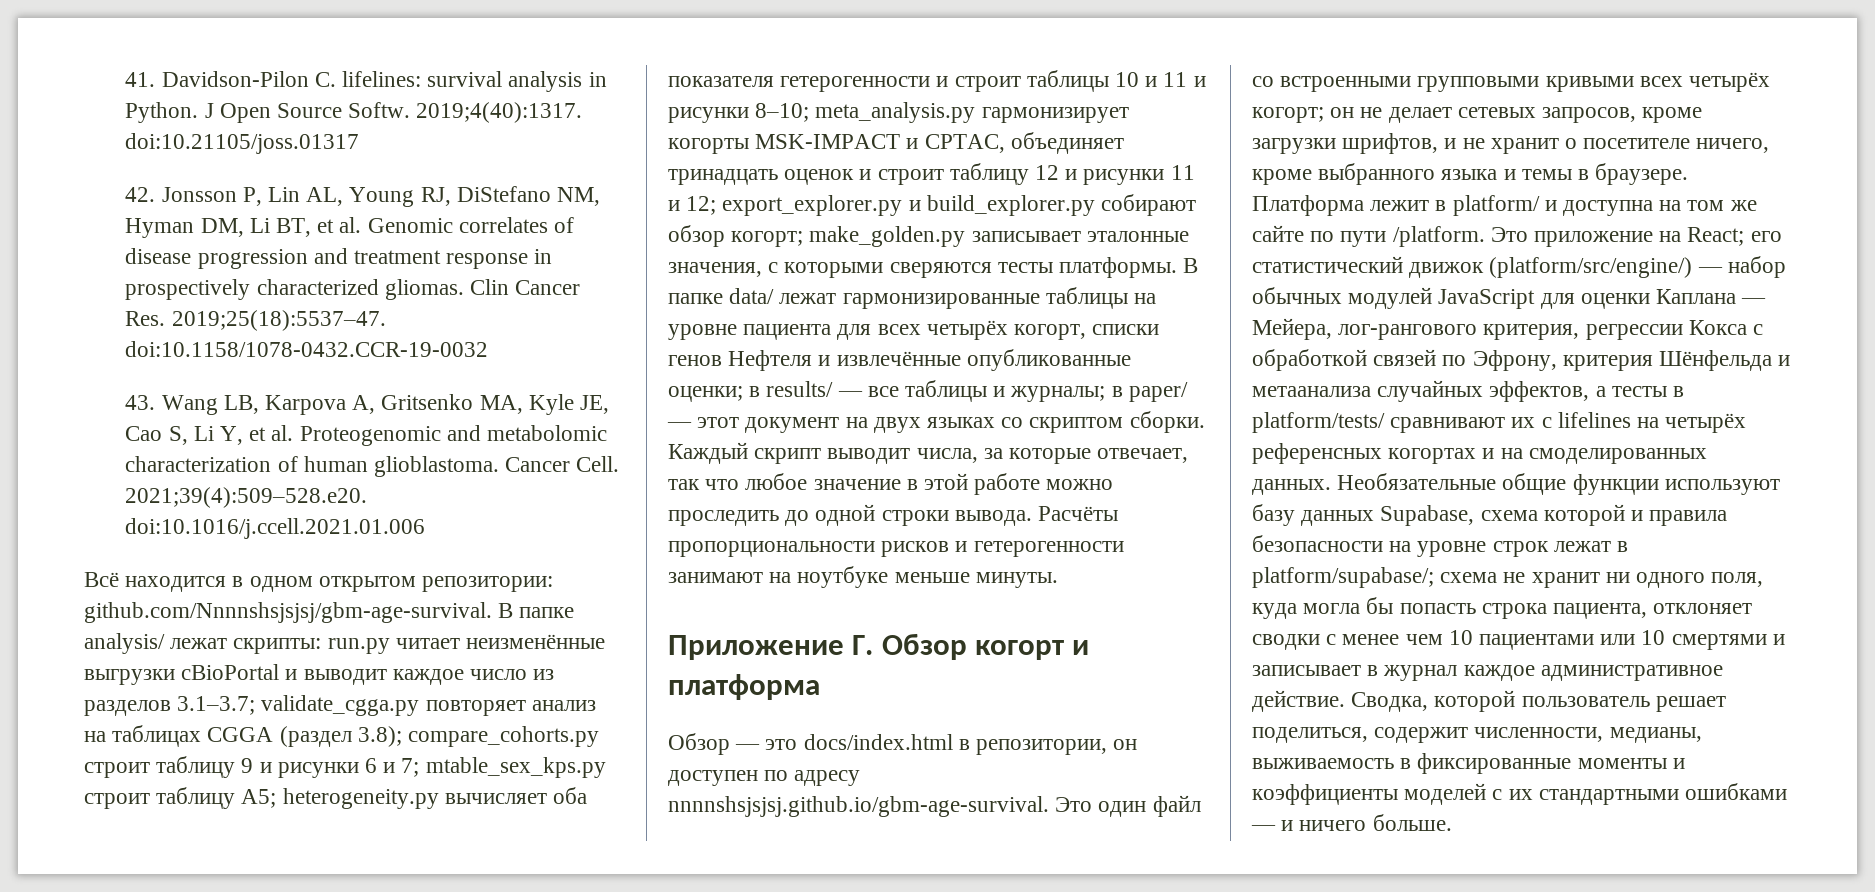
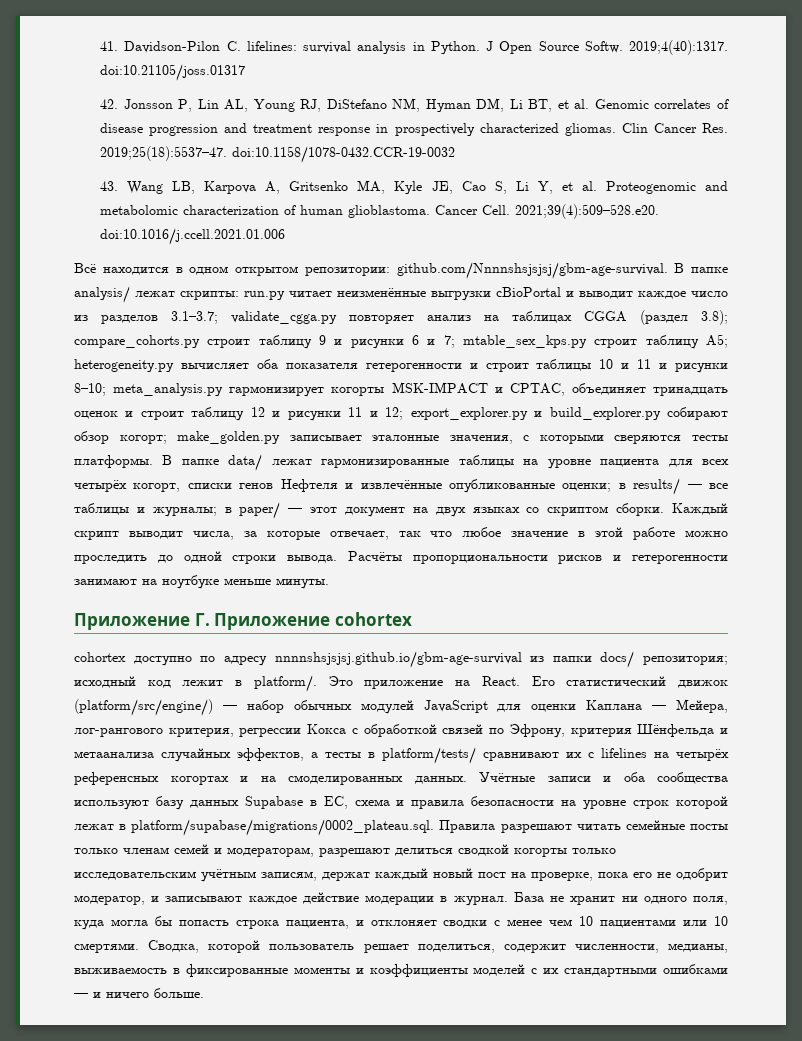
[881,633,1090,660] [668,674,820,700] [668,733,1138,755] [668,770,861,786] [668,795,1201,817] [1252,72,1771,92] [1252,107,1703,123] [1252,133,1770,154] [1252,163,1689,185] [1252,195,1757,216] [1252,225,1485,247] Обзор когорт и платформа // Обзор — это docs/index.html в репозитории, он доступен по адресу nnnnshsjsjsj.github.io/gbm-age-survival. Это один файл со встроенными групповыми кривыми всех четырёх когорт; он не делает сетевых запросов, кроме загрузки шрифтов, и не хранит о посетителе ничего, кроме выбранного языка и темы в браузере. Платформа лежит в platform/ и доступна на том же сайте по пути /platform. -> [214,612,412,630] [74,651,728,668] [74,675,317,692] Приложение cohortex // cohortex доступно по адресу nnnnshsjsjsj.github.io/gbm-age-survival из папки docs/ репозитория; исходный код лежит в platform/.
[1687,227,1782,246] React; его -> [481,676,555,686] React. Его
[1337,473,1780,495] [1252,504,1625,526] Необязательные общие функции используют базу данных Supabase, схема которой -> [479,772,728,784] [74,796,390,810] Учётные записи и оба сообщества используют базу данных Supabase в ЕС, схема
(1549, 549) none -> [675,796,728,809] которой
[1252,567,1498,588] platform/supabase/; схема -> [131,819,728,836] [74,844,616,857] [74,868,728,882] [74,892,544,906] platform/supabase/migrations/0002_plateau.sql. Правила разрешают читать семейные посты только членам семей и модераторам, разрешают делиться сводкой когорты только исследовательским учётным записям, держат каждый новый пост на проверке, пока его не одобрит модератор, и записывают каждое действие модерации в журнал. База
(1648, 611) none -> [355,920,364,926] и
[1671,634,1785,650] [1252,665,1723,681] [1252,690,1345,712] смертями и записывает в журнал каждое административное действие. -> [74,943,139,953] смертями.

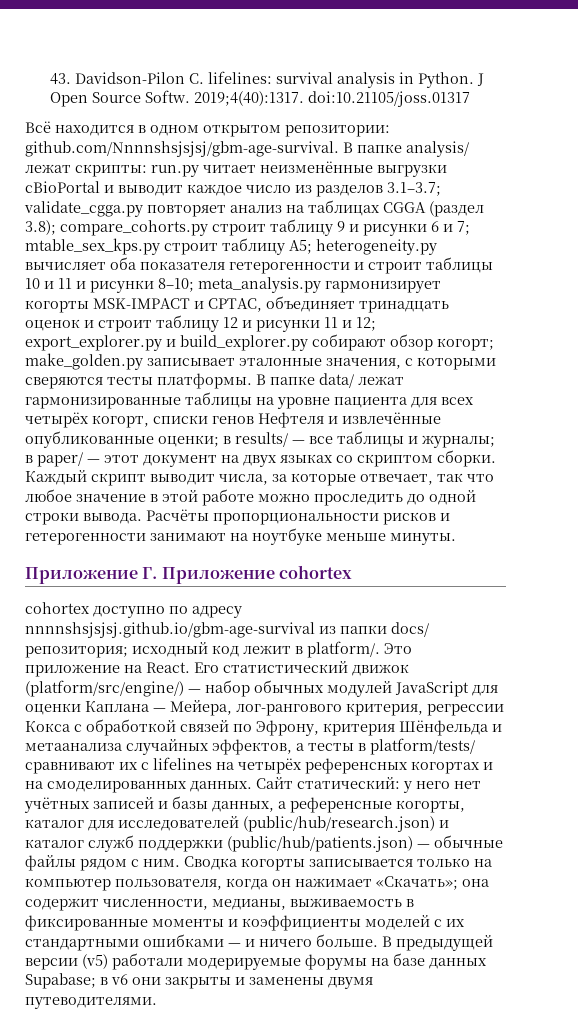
[100,41,119,51] 41. -> [49,73,71,85] 43.
[100,98,729,112] [100,123,728,136] [100,146,456,163] [100,180,728,194] [100,204,660,219] [100,228,286,245] // 42. Jonsson P, Lin AL, Young RJ, DiStefano NM, Hyman DM, Li BT, et al. Genomic correlates of disease progression and treatment response in prospectively characterized gliomas. Clin Cancer Res. 2019;25(18):5537–47. doi:10.1158/1078-0432.CCR-19-0032 // 43. Wang LB, Karpova A, Gritsenko MA, Kyle JE, Cao S, Li Y, et al. Proteogenomic and metabolomic characterization of human glioblastoma. Cancer Cell. 2021;39(4):509–528.e20. doi:10.1016/j.ccell.2021.01.006 -> (470, 99) none
[479,772,728,784] [74,796,728,810] [74,819,728,836] [74,844,616,857] [74,868,728,882] [74,892,729,906] [74,916,728,930] [74,940,495,953] Учётные записи и оба сообщества используют базу данных Supabase в ЕС, схема и правила безопасности на уровне строк которой лежат в platform/supabase/migrations/0002_plateau.sql. Правила разрешают читать семейные посты только членам семей и модераторам, разрешают делиться сводкой когорты только исследовательским учётным записям, держат каждый новый пост на проверке, пока его не одобрит модератор, и записывают каждое действие модерации в журнал. База не хранит ни одного поля, куда могла бы попасть строка пациента, и отклоняет сводки с менее чем 10 пациентами или 10 смертями. Сводка, которой пользователь решает поделиться, -> [256,777,481,793] [24,796,465,813] [25,816,449,832] [25,835,503,852] [25,855,492,871] [25,876,489,891] Сайт статический: у него нет учётных записей и базы данных, а референсные когорты, каталог для исследователей (public/hub/research.json) и каталог служб поддержки (public/hub/patients.json) — обычные файлы рядом с ним. Сводка когорты записывается только на компьютер пользователя, когда он нажимает «Скачать»; она
(204, 993) none -> [382,935,493,951] [25,953,487,970] [25,973,373,989] [25,997,157,1009] В предыдущей версии (v5) работали модерируемые форумы на базе данных Supabase; в v6 они закрыты и заменены двумя путеводителями.

